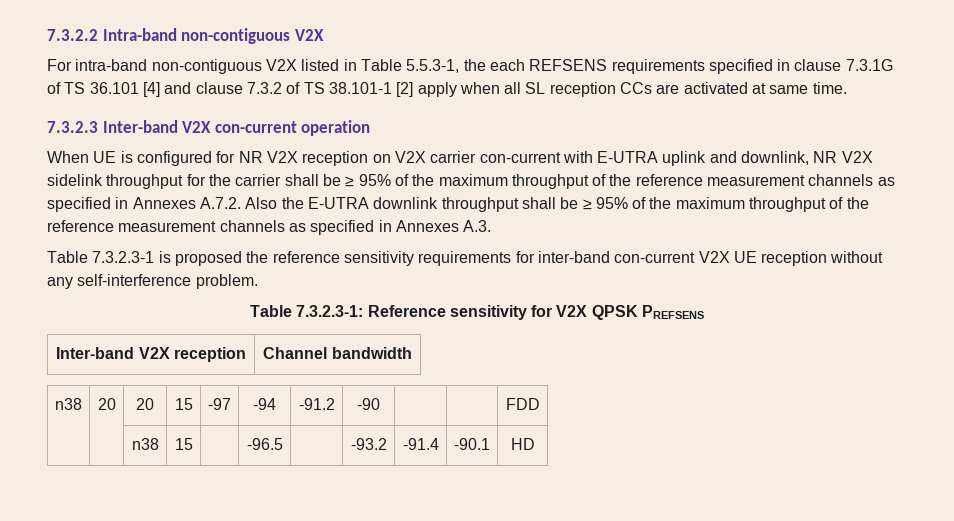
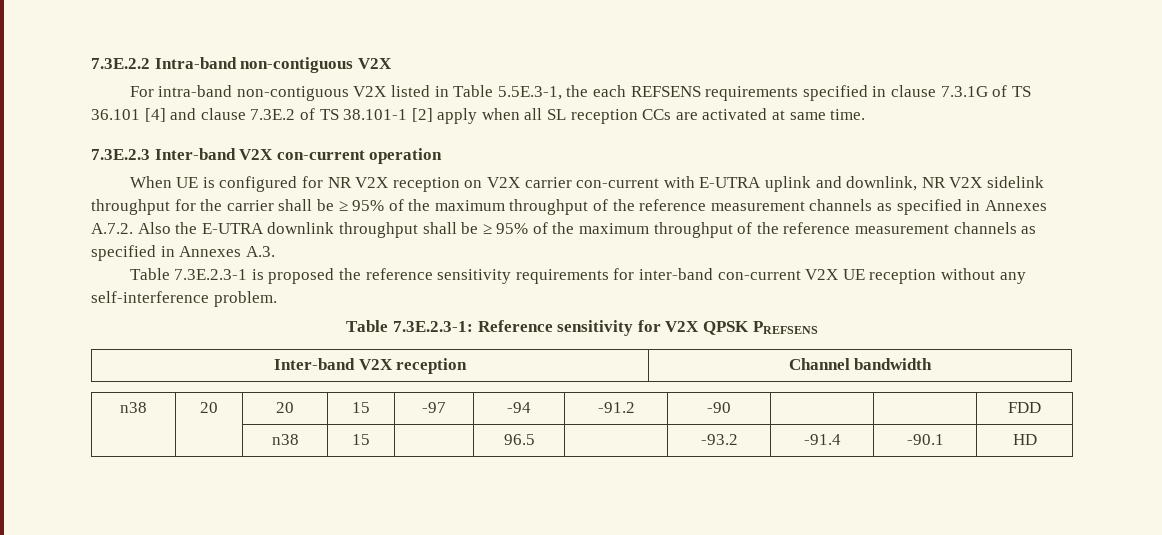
[47,29,98,41] 7.3.2.2 -> [91,58,150,69] 7.3E.2.2
[406,59,460,73] 5.5.3-1, -> [497,86,562,100] 5.5E.3-1,
[246,82,282,94] 7.3.2 -> [250,109,296,120] 7.3E.2
[47,121,98,133] 7.3.2.3 -> [91,149,150,160] 7.3E.2.3
[92,251,155,263] 7.3.2.3-1 -> [174,269,248,280] 7.3E.2.3-1
[296,305,364,317] 7.3.2.3-1: -> [393,321,474,332] 7.3E.2.3-1:
[246,438,283,450] -96.5 -> [503,434,535,445] 96.5

